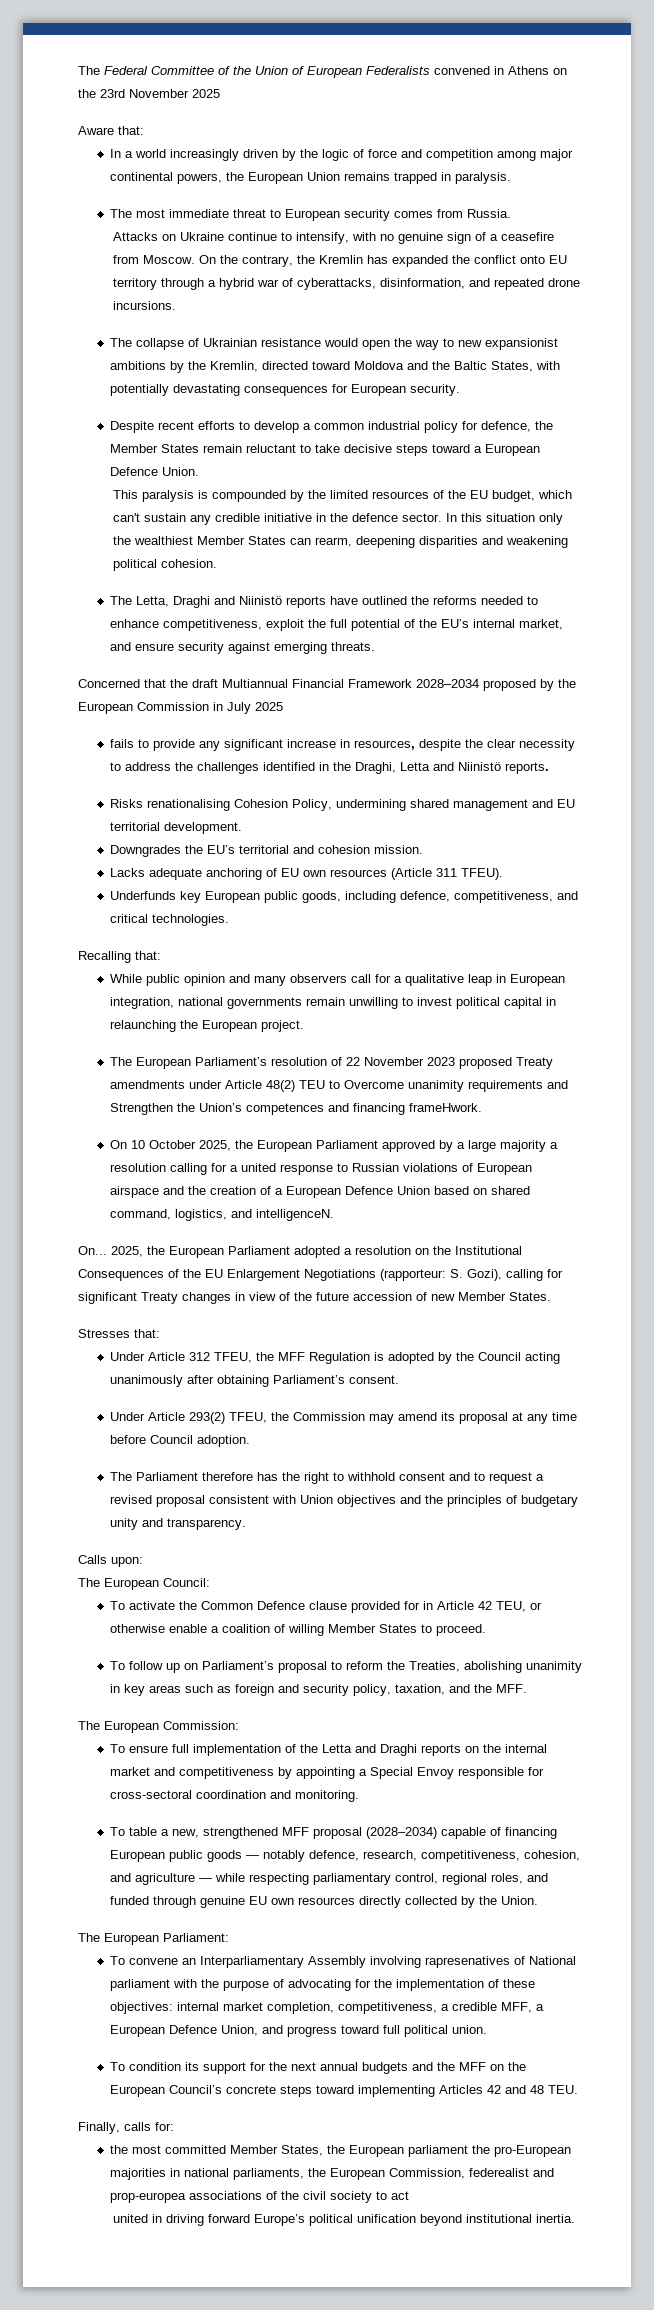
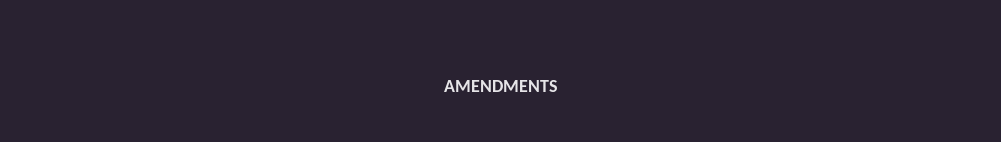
[78,66,567,78] [78,89,220,98] [78,126,144,135] [109,149,573,161] [109,172,511,184] [109,209,511,221] [113,232,555,244] [113,255,568,267] [113,278,581,290] [113,301,177,310] [109,338,558,350] [109,361,560,373] [109,384,460,396] [109,421,553,433] [109,444,540,456] [109,467,199,476] [113,490,573,502] [113,513,564,525] [113,536,569,548] [113,559,218,571] [109,596,538,608] [109,619,563,631] [109,642,375,654] [78,679,576,691] [78,702,283,714] [109,739,575,751] [109,762,549,774] [109,799,575,811] [109,822,242,834] [109,845,423,857] [109,868,503,880] [109,891,578,903] [109,914,229,926] [78,951,161,963] [109,974,565,986] [109,997,556,1009] [109,1020,304,1032] [109,1057,553,1069] [109,1080,568,1092] [109,1103,482,1115] [109,1140,558,1152] [109,1163,532,1175] [109,1186,530,1198] [109,1209,334,1221] [78,1246,522,1258] [78,1269,563,1281] [78,1292,551,1304] [78,1329,160,1338] [109,1352,560,1364] [109,1375,399,1387] [109,1412,577,1424] [109,1435,250,1447] [109,1472,544,1484] [109,1495,578,1507] [109,1518,246,1530] [78,1555,143,1567] [78,1578,210,1590] [109,1601,542,1613] [109,1624,486,1636] [109,1661,582,1673] [109,1684,527,1696] [78,1721,239,1733] [109,1744,547,1756] [109,1767,544,1779] [109,1790,359,1802] [109,1827,557,1839] [109,1850,580,1862] [109,1873,548,1885] [109,1896,538,1908] [78,1933,229,1945] [109,1956,576,1968] [109,1979,535,1991] [109,2002,544,2014] [109,2025,487,2037] [109,2062,526,2074] [109,2085,578,2097] [78,2122,174,2134] [109,2145,571,2157] [109,2168,554,2180] [109,2191,409,2203] [113,2214,576,2226] The Federal Committee of the Union of European Federalists convened in Athens on the 23rd November 2025 // Aware that: // In a world increasingly driven by the logic of force and competition among major continental powers, the European Union remains trapped in paralysis. // The most immediate threat to European security comes from Russia. // Attacks on Ukraine continue to intensify, with no genuine sign of a ceasefire from Moscow. On the contrary, the Kremlin has expanded the conflict onto EU territory through a hybrid war of cyberattacks, disinformation, and repeated drone incursions. // The collapse of Ukrainian resistance would open the way to new expansionist ambitions by the Kremlin, directed toward Moldova and the Baltic States, with potentially devastating consequences for European security. // Despite recent efforts to develop a common industrial policy for defence, the Member States remain reluctant to take decisive steps toward a European Defence Union. // This paralysis is compounded by the limited resources of the EU budget, which can't sustain any credible initiative in the defence sector. In this situation only the wealthiest Member States can rearm, deepening disparities and weakening political cohesion. // The Letta, Draghi and Niinistö reports have outlined the reforms needed to enhance competitiveness, exploit the full potential of the EU’s internal market, and ensure security against emerging threats. // Concerned that the draft Multiannual Financial Framework 2028–2034 proposed by the European Commission in July 2025 // fails to provide any significant increase in resources, despite the clear necessity to address the challenges identified in the Draghi, Letta and Niinistö reports. // Risks renationalising Cohesion Policy, undermining shared management and EU territorial development. // Downgrades the EU’s territorial and cohesion mission. // Lacks adequate anchoring of EU own resources (Article 311 TFEU). // Underfunds key European public goods, including defence, competitiveness, and critical technologies. // Recalling that: // While public opinion and many observers call for a qualitative leap in European integration, national governments remain unwilling to invest political capital in relaunching the European project. // The European Parliament’s resolution of 22 November 2023 proposed Treaty amendments under Article 48(2) TEU to Overcome unanimity requirements and Strengthen the Union’s competences and financing frameHwork. // On 10 October 2025, the European Parliament approved by a large majority a resolution calling for a united response to Russian violations of European airspace and the creation of a European Defence Union based on shared command, logistics, and intelligenceN. // On... 2025, the European Parliament adopted a resolution on the Institutional Consequences of the EU Enlargement Negotiations (rapporteur: S. Gozi), calling for significant Treaty changes in view of the future accession of new Member States. // Stresses that: // Under Article 312 TFEU, the MFF Regulation is adopted by the Council acting unanimously after obtaining Parliament’s consent. // Under Article 293(2) TFEU, the Commission may amend its proposal at any time before Council adoption. // The Parliament therefore has the right to withhold consent and to request a revised proposal consistent with Union objectives and the principles of budgetary unity and transparency. // Calls upon: // The European Council: // To activate the Common Defence clause provided for in Article 42 TEU, or otherwise enable a coalition of willing Member States to proceed. // To follow up on Parliament’s proposal to reform the Treaties, abolishing unanimity in key areas such as foreign and security policy, taxation, and the MFF. // The European Commission: // To ensure full implementation of the Letta and Draghi reports on the internal market and competitiveness by appointing a Special Envoy responsible for cross-sectoral coordination and monitoring. // To table a new, strengthened MFF proposal (2028–2034) capable of financing European public goods — notably defence, research, competitiveness, cohesion, and agriculture — while respecting parliamentary control, regional roles, and funded through genuine EU own resources directly collected by the Union. // The European Parliament: // To convene an Interparliamentary Assembly involving rapresenatives of National parliament with the purpose of advocating for the implementation of these objectives: internal market completion, competitiveness, a credible MFF, a European Defence Union, and progress toward full political union. // To condition its support for the next annual budgets and the MFF on the European Council’s concrete steps toward implementing Articles 42 and 48 TEU. // Finally, calls for: // the most committed Member States, the European parliament the pro-European majorities in national parliaments, the European Commission, federealist and prop-europea associations of the civil society to act // united in driving forward Europe’s political unification beyond institutional inertia. -> [443,80,558,92] AMENDMENTS

